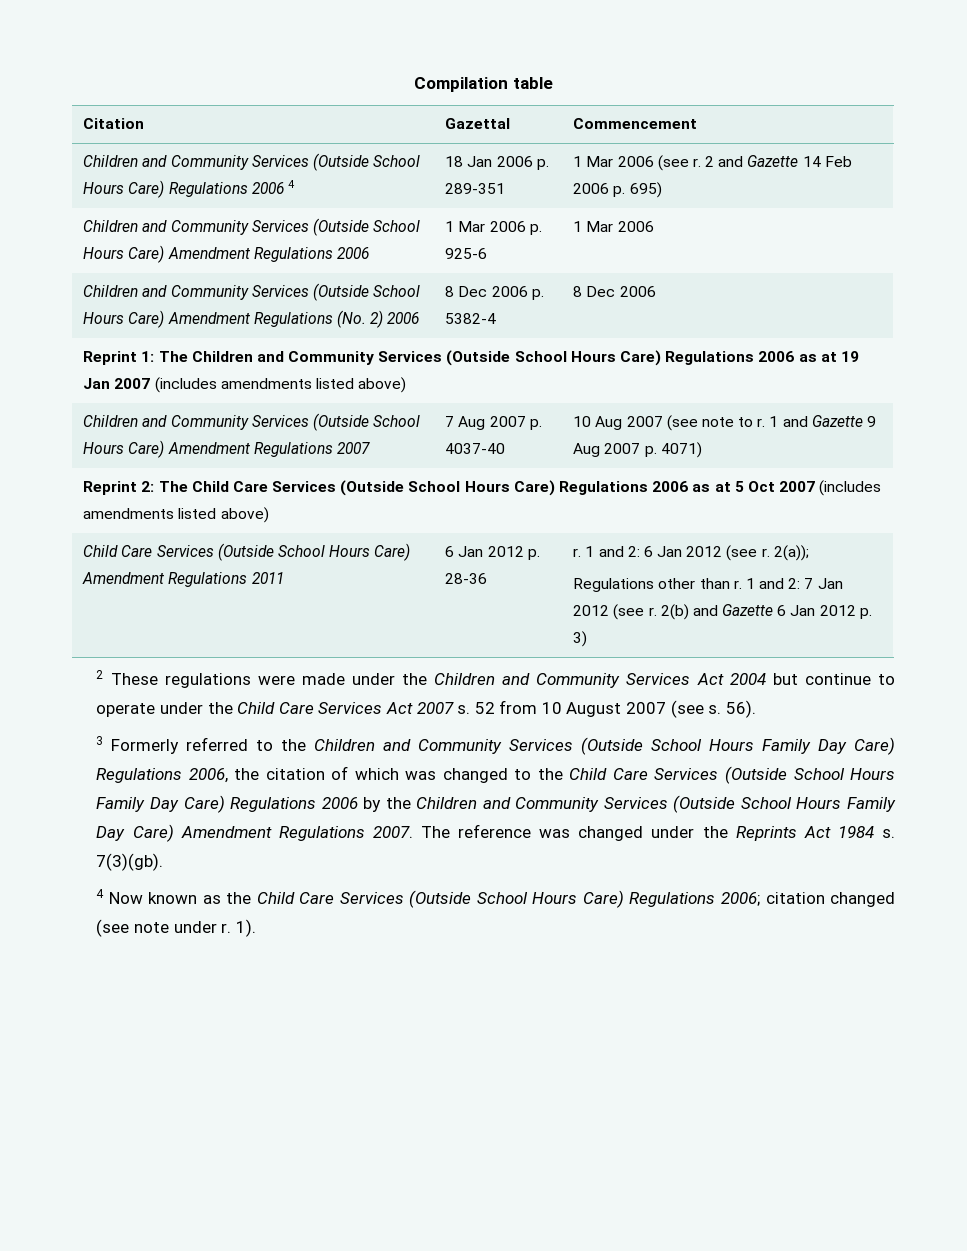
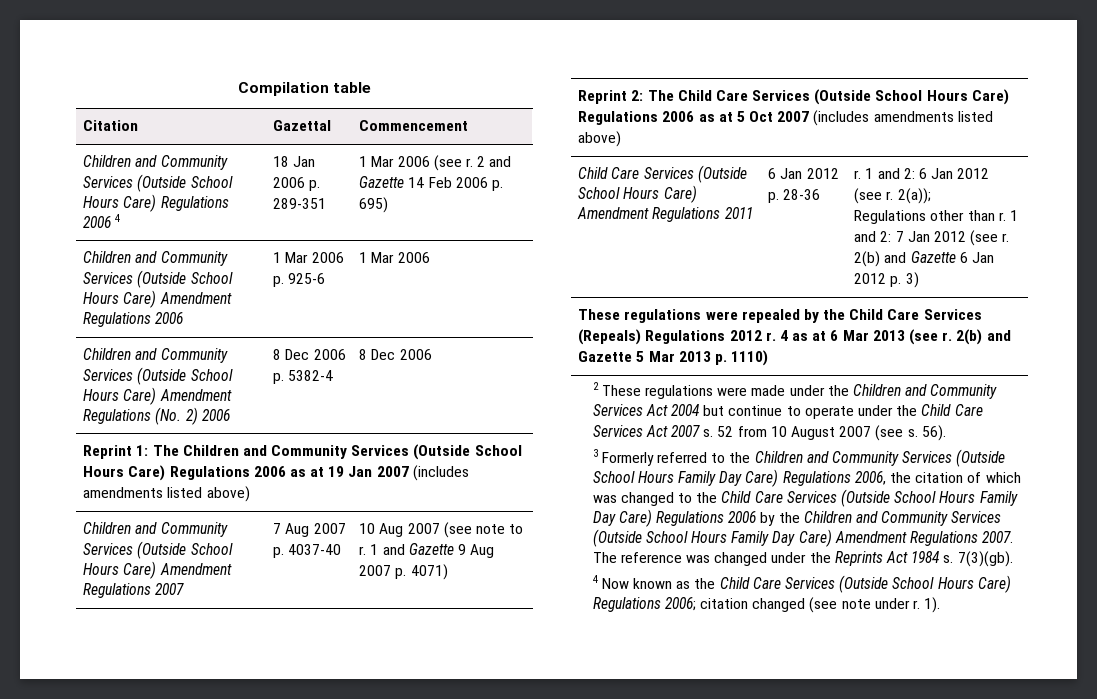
(588, 639) none -> [578,309,982,323] [578,329,1011,345] [578,350,769,366] // These regulations were repealed by the Child Care Services (Repeals) Regulations 2012 r. 4 as at 6 Mar 2013 (see r. 2(b) and Gazette 5 Mar 2013 p. 1110)

